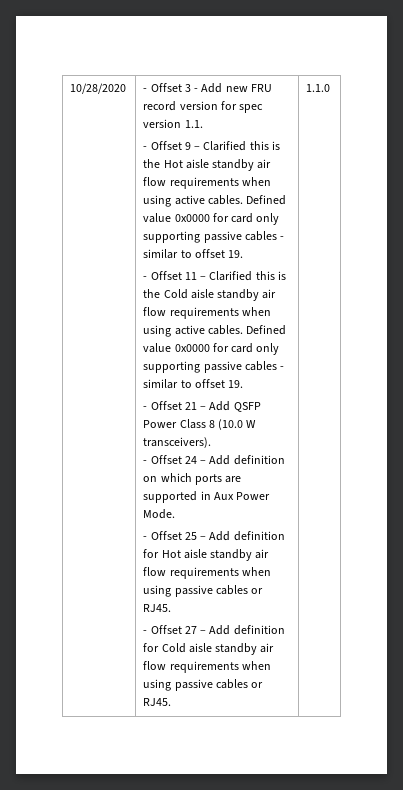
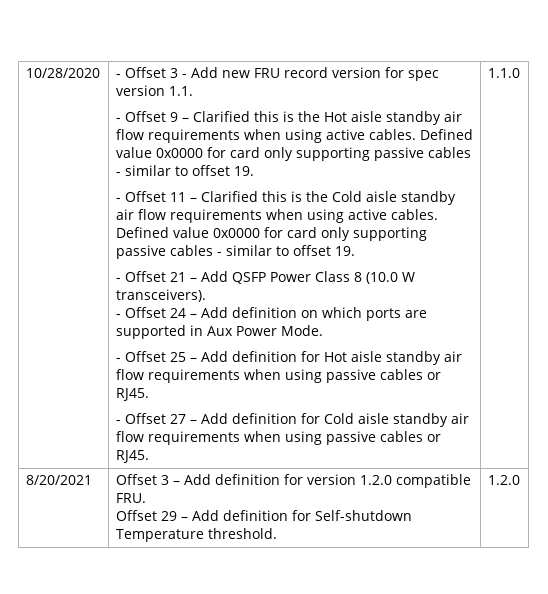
(331, 88) none -> [25,475,92,485] [115,474,471,488] [115,493,146,503] [115,510,412,521] [115,528,277,542] [487,475,520,485] // 8/20/2021 | Offset 3 – Add definition for version 1.2.0 compatible FRU. // Offset 29 – Add definition for Self-shutdown Temperature threshold. | 1.2.0

